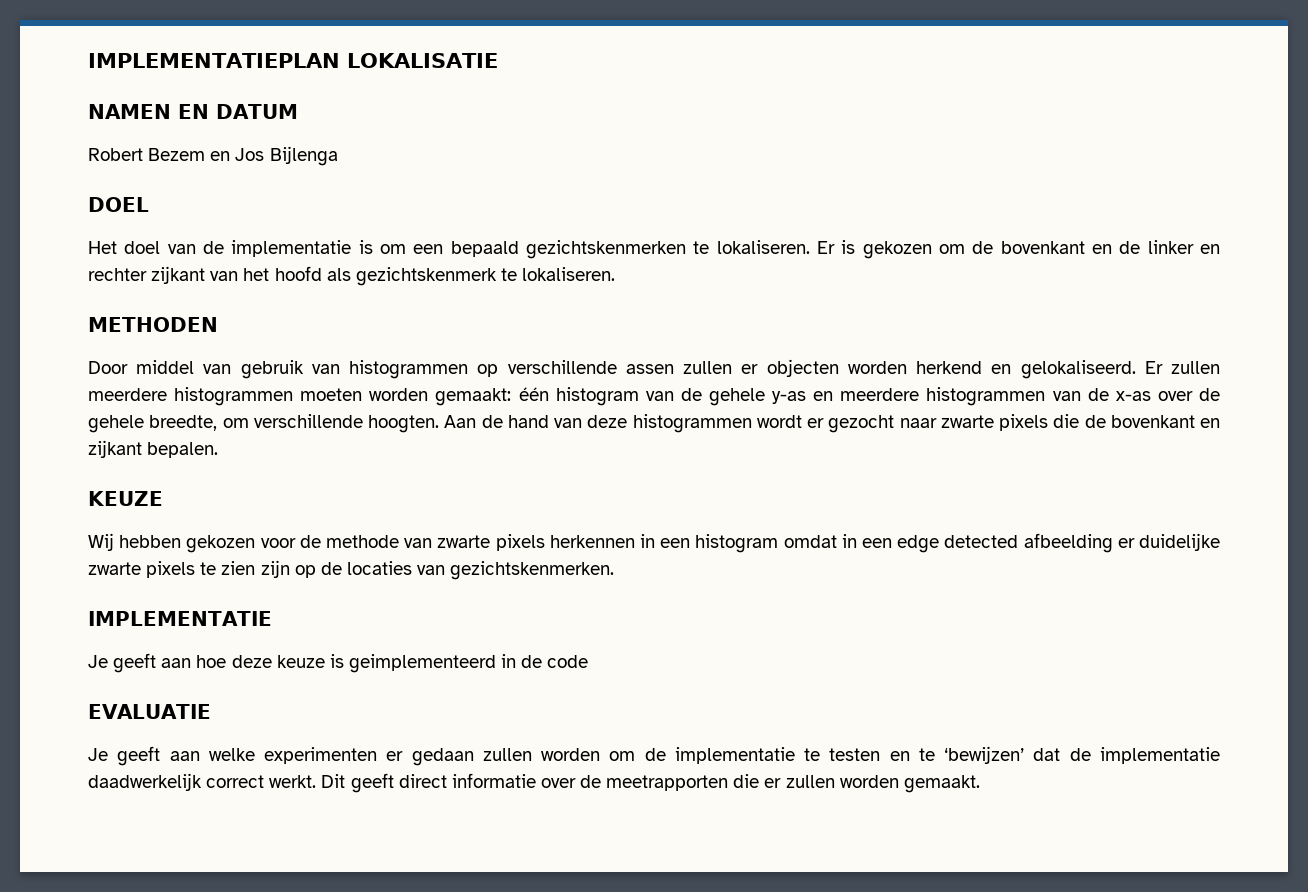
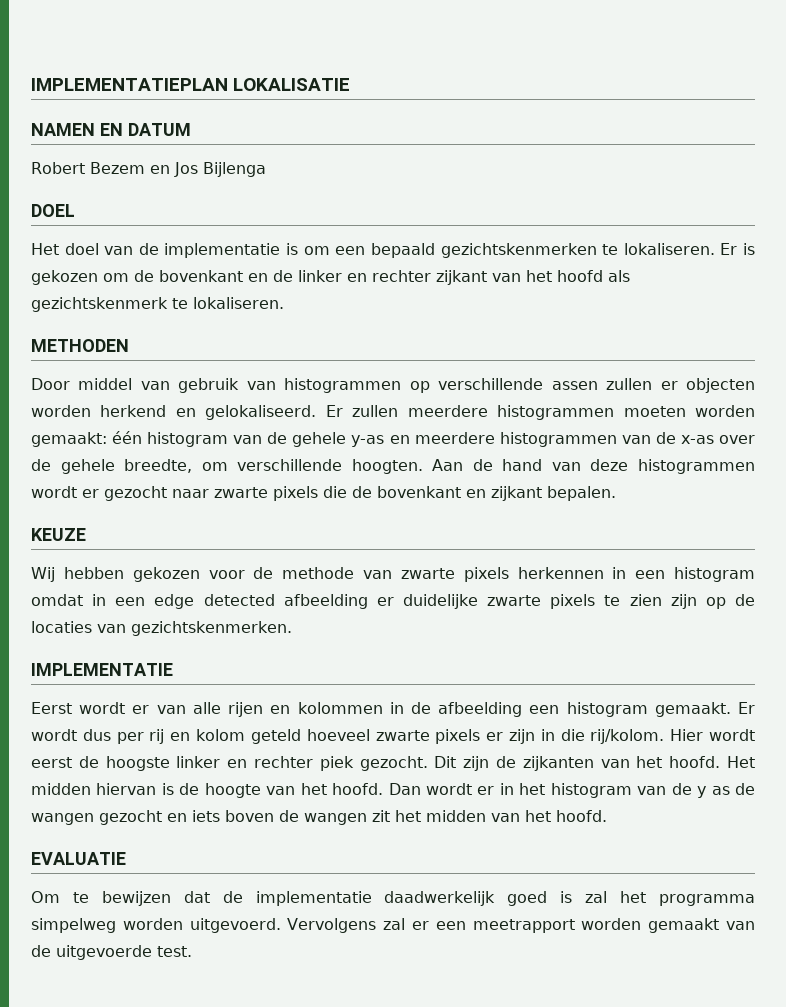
[88,653,589,673] [88,704,211,719] [88,746,1221,766] [88,773,980,793] Je geeft aan hoe deze keuze is geimplementeerd in de code // EVALUATIE // Je geeft aan welke experimenten er gedaan zullen worden om de implementatie te testen en te ‘bewijzen’ dat de implementatie daadwerkelijk correct werkt. Dit geeft direct informatie over de meetrapporten die er zullen worden gemaakt. -> [31,702,755,717] [31,729,755,744] [31,756,755,771] [31,783,756,798] [31,810,607,825] [31,852,126,865] [31,891,755,906] [31,918,755,933] [31,945,192,960] Eerst wordt er van alle rijen en kolommen in de afbeelding een histogram gemaakt. Er wordt dus per rij en kolom geteld hoeveel zwarte pixels er zijn in die rij/kolom. Hier wordt eerst de hoogste linker en rechter piek gezocht. Dit zijn de zijkanten van het hoofd. Het midden hiervan is de hoogte van het hoofd. Dan wordt er in het histogram van de y as de wangen gezocht en iets boven de wangen zit het midden van het hoofd. // EVALUATIE // Om te bewijzen dat de implementatie daadwerkelijk goed is zal het programma simpelweg worden uitgevoerd. Vervolgens zal er een meetrapport worden gemaakt van de uitgevoerde test.

